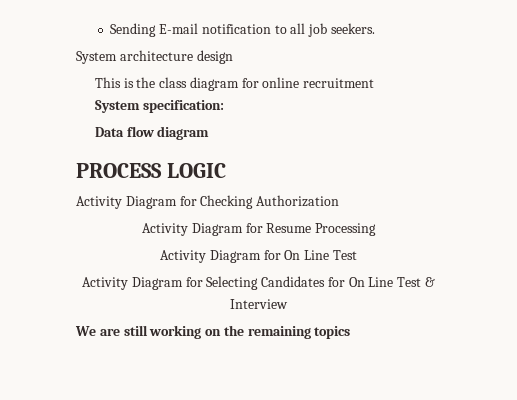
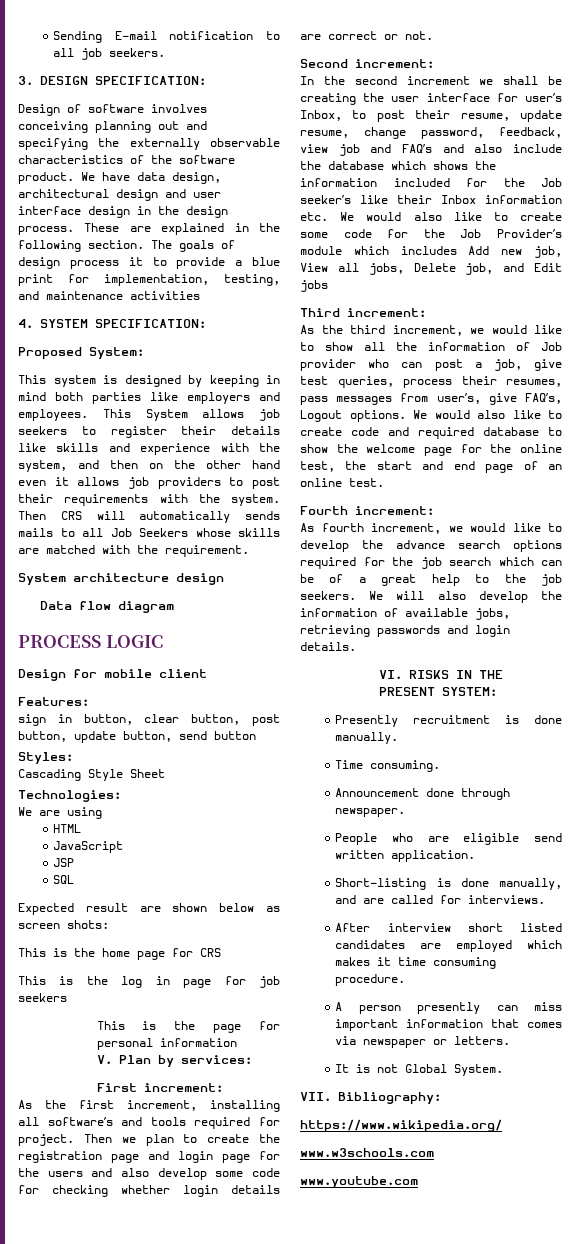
[76,50,233,64] [94,77,375,91] [94,100,224,113] System architecture design // This is the class diagram for online recruitment // System specification: -> [18,76,206,85] [18,104,207,116] [18,121,207,133] [18,138,280,150] [18,155,235,164] [18,172,221,184] [18,189,221,201] [18,206,228,218] [18,223,280,235] [18,240,235,252] [18,257,280,269] [18,274,280,286] [18,291,200,300] [18,319,206,328] [18,347,144,359] [18,375,280,387] [18,392,280,404] [18,409,280,421] [18,426,280,438] [18,443,280,455] [18,460,280,472] [18,477,280,489] [18,494,280,506] [18,511,280,523] [18,528,280,537] [18,545,249,557] [18,573,224,585] 3. DESIGN SPECIFICATION: // Design of software involves conceiving planning out and specifying the externally observable characteristics of the software product. We have data design, architectural design and user interface design in the design process. These are explained in the following section. The goals of design process it to provide a blue print for implementation, testing, and maintenance activities // 4. SYSTEM SPECIFICATION: // Proposed System: // This system is designed by keeping in mind both parties like employers and employees. This System allows job seekers to register their details like skills and experience with the system, and then on the other hand even it allows job providers to post their requirements with the system. Then CRS will automatically sends mails to all Job Seekers whose skills are matched with the requirement. // System architecture design
[76,195,340,209] [141,223,377,236] [160,250,357,263] [81,276,436,290] [230,299,288,309] [75,325,351,339] Activity Diagram for Checking Authorization // Activity Diagram for Resume Processing // Activity Diagram for On Line Test // Activity Diagram for Selecting Candidates for On Line Test & Interview // We are still working on the remaining topics -> [18,669,207,681] [18,697,89,706] [18,714,280,726] [18,731,256,743] [18,752,73,764] [18,769,165,781] [18,790,121,802] [18,807,102,819] [53,824,82,833] [53,841,124,853] [53,858,75,867] [53,875,75,884] [18,903,280,915] [18,920,109,929] [18,948,221,960] [18,976,280,988] [18,993,67,1002] [96,1021,280,1033] [96,1038,237,1050] [96,1055,252,1067] [96,1083,223,1092] [18,1100,280,1112] [18,1117,280,1129] [18,1134,280,1146] [18,1151,280,1163] [18,1168,280,1180] [18,1185,280,1197] [300,31,433,40] [300,59,434,68] [300,76,562,85] [300,93,562,105] [300,110,562,122] [300,127,562,139] [300,144,562,156] [300,161,496,170] [300,178,562,187] [300,195,562,204] [300,212,562,221] [300,229,562,238] [300,246,562,258] [300,263,562,275] [300,280,328,292] [300,308,426,317] [300,325,562,336] [300,342,562,351] [300,359,562,371] [300,376,562,388] [300,393,562,405] [300,410,562,422] [300,427,562,439] [300,444,562,456] [300,461,562,473] [300,478,384,487] [300,506,434,515] [300,523,562,534] [300,540,562,552] [300,557,562,569] [300,574,562,586] [300,591,562,603] [300,608,510,620] [300,625,510,637] [300,642,356,651] [378,670,503,679] [378,687,497,696] [335,715,562,727] [335,732,399,744] [335,760,441,772] [335,788,511,800] [335,808,406,817] [335,833,562,845] [335,850,476,862] [335,878,562,890] [335,895,546,904] [335,923,562,932] [335,940,562,952] [335,957,497,969] [335,974,406,986] [335,1002,562,1014] [335,1019,562,1031] [335,1036,511,1048] [335,1064,504,1076] [300,1092,441,1104] [300,1119,502,1132] [300,1148,434,1157] [300,1176,418,1188] Design for mobile client // Features: // sign in button, clear button, post button, update button, send button // Styles: // Cascading Style Sheet // Technologies: // We are using // HTML // JavaScript // JSP // SQL // Expected result are shown below as screen shots: // This is the home page for CRS // This is the log in page for job seekers // This is the page for personal information // V. Plan by services: // First increment: // As the first increment, installing all software’s and tools required for project. Then we plan to create the registration page and login page for the users and also develop some code for checking whether login details are correct or not. // Second increment: // In the second increment we shall be creating the user interface for user’s Inbox, to post their resume, update resume, change password, feedback, view job and FAQ’s and also include the database which shows the information included for the Job seeker’s like their Inbox information etc. We would also like to create some code for the Job Provider’s module which includes Add new job, View all jobs, Delete job, and Edit jobs // Third increment: // As the third increment, we would like to show all the information of Job provider who can post a job, give test queries, process their resumes, pass messages from user’s, give FAQ’s, Logout options. We would also like to create code and required database to show the welcome page for the online test, the start and end page of an online test. // Fourth increment: // As fourth increment, we would like to develop the advance search options required for the job search which can be of a great help to the job seekers. We will also develop the information of available jobs, retrieving passwords and login details. // VI. RISKS IN THE PRESENT SYSTEM: // Presently recruitment is done manually. // Time consuming. // Announcement done through newspaper. // People who are eligible send written application. // Short-listing is done manually, and are called for interviews. // After interview short listed candidates are employed which makes it time consuming procedure. // A person presently can miss important information that comes via newspaper or letters. // It is not Global System. // VII. Bibliography: // https://www.wikipedia.org/ // www.w3schools.com // www.youtube.com

